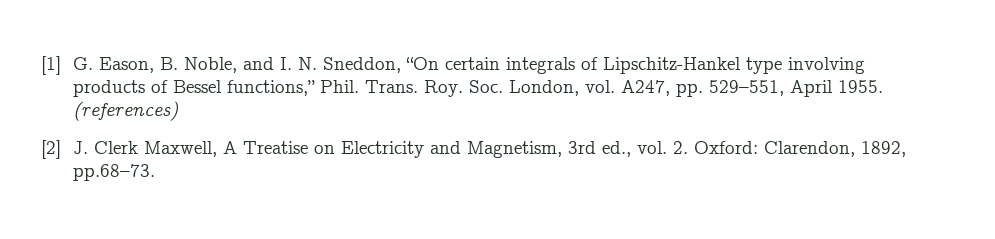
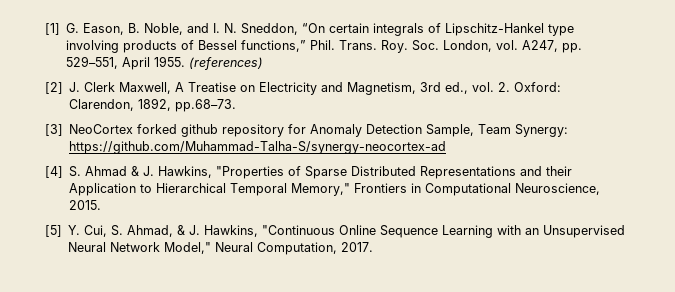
(155, 172) none -> [45,124,569,137] [69,141,447,154] [45,166,573,179] [69,183,601,196] [69,200,102,210] [45,225,626,238] [68,242,374,255] // [3] NeoCortex forked github repository for Anomaly Detection Sample, Team Synergy: https://github.com/Muhammad-Talha-S/synergy-neocortex-ad // [4] S. Ahmad & J. Hawkins, "Properties of Sparse Distributed Representations and their Application to Hierarchical Temporal Memory," Frontiers in Computational Neuroscience, 2015. // [5] Y. Cui, S. Ahmad, & J. Hawkins, "Continuous Online Sequence Learning with an Unsupervised Neural Network Model," Neural Computation, 2017.

